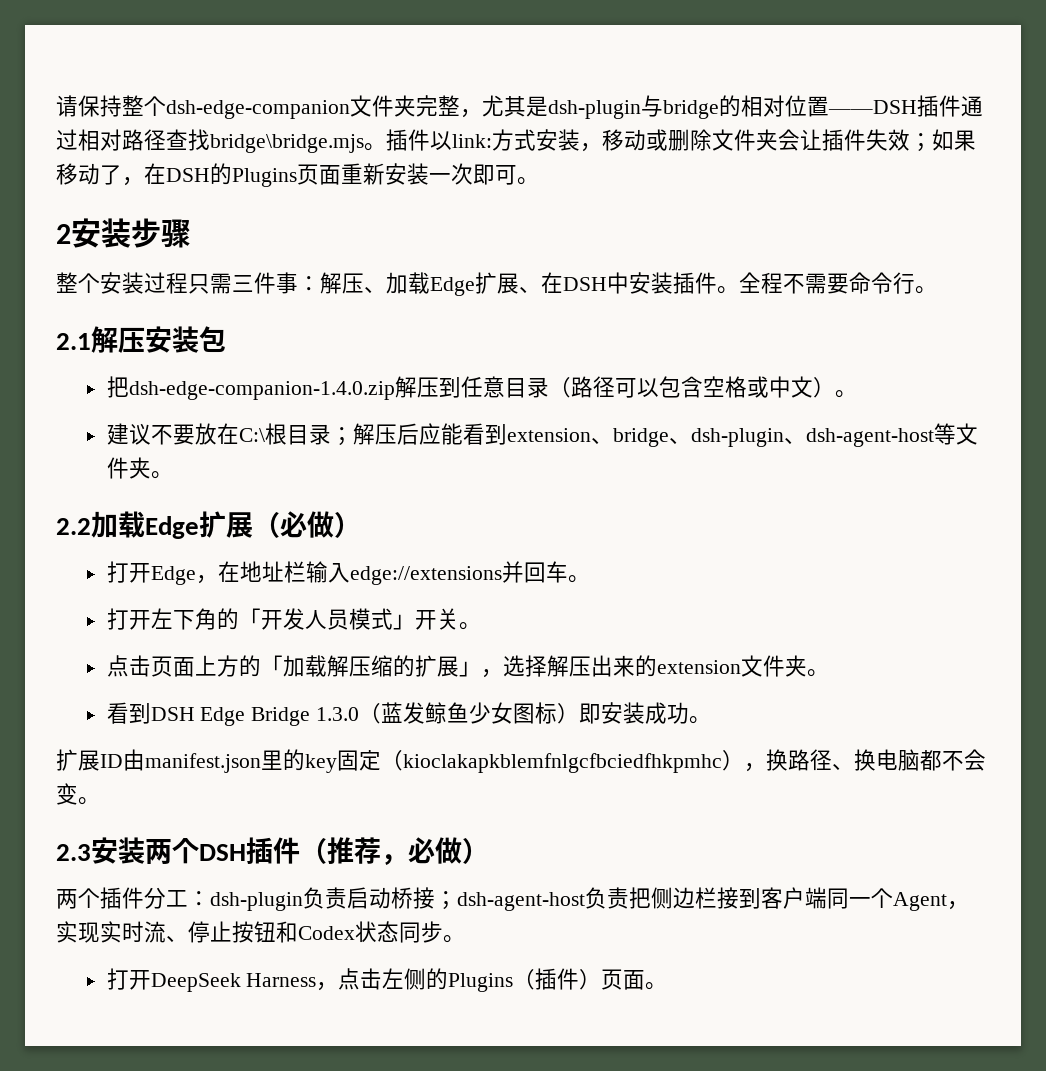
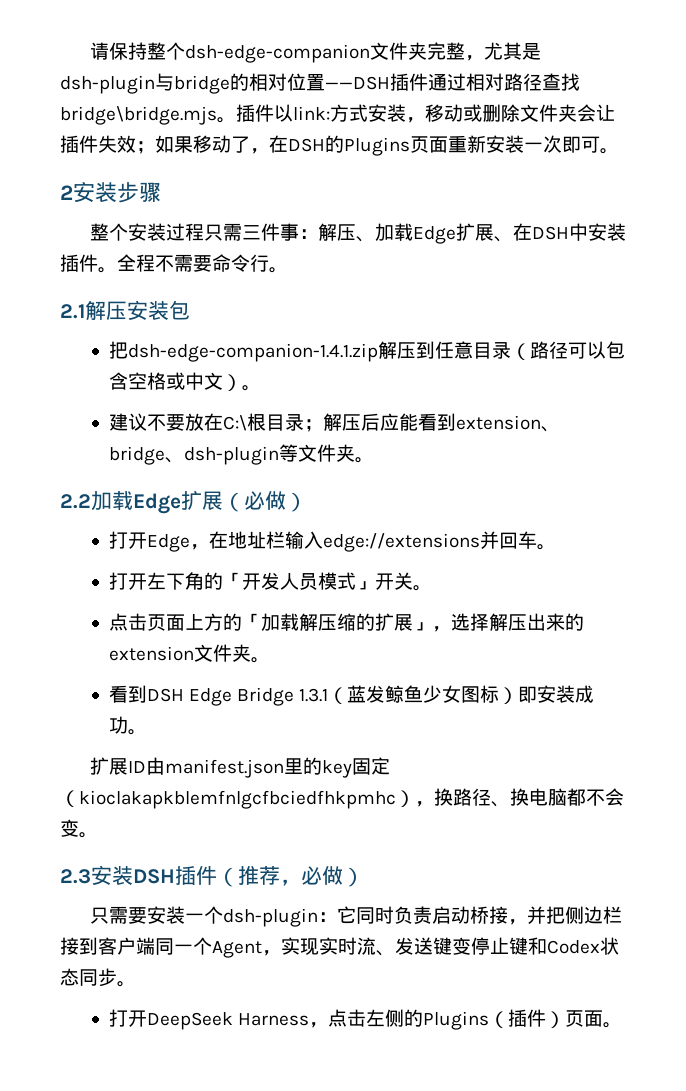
[128,381,395,400] dsh-edge-companion-1.4.0.zip -> [127,343,378,362] dsh-edge-companion-1.4.1.zip
[783,428,934,447] 、dsh-agent-host -> (279, 455) none
[316,707,360,721] 1.3.0 -> [299,688,329,702] 1.3.1
[145,838,199,864] 两个 -> (133, 875) none
[56,887,303,911] 两个插件分工：dsh-plugin -> [89,906,394,927] 只需要安装一个dsh-plugin：它同时
[435,887,629,911] ；dsh-agent-host负责 -> [507,906,546,925] ，并
[188,921,276,943] 停止按钮 -> [395,937,528,955] 发送键变停止键

